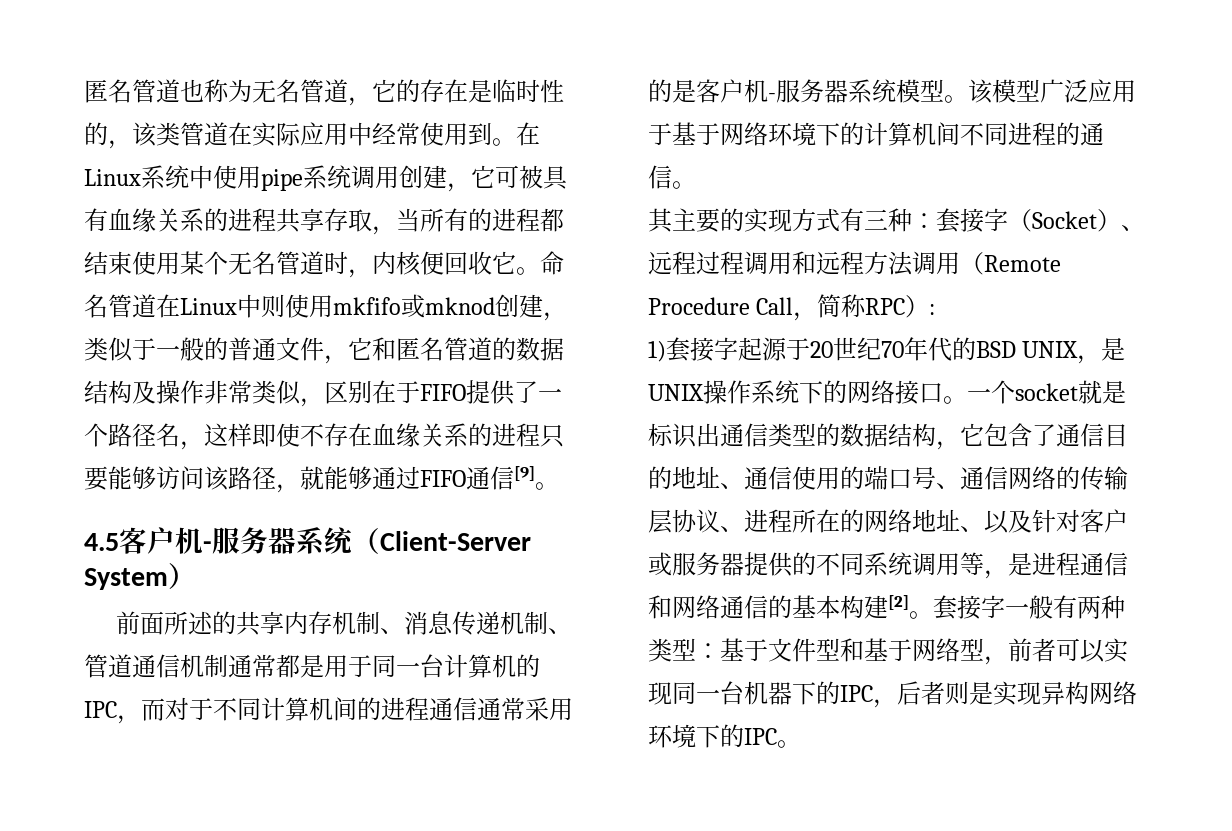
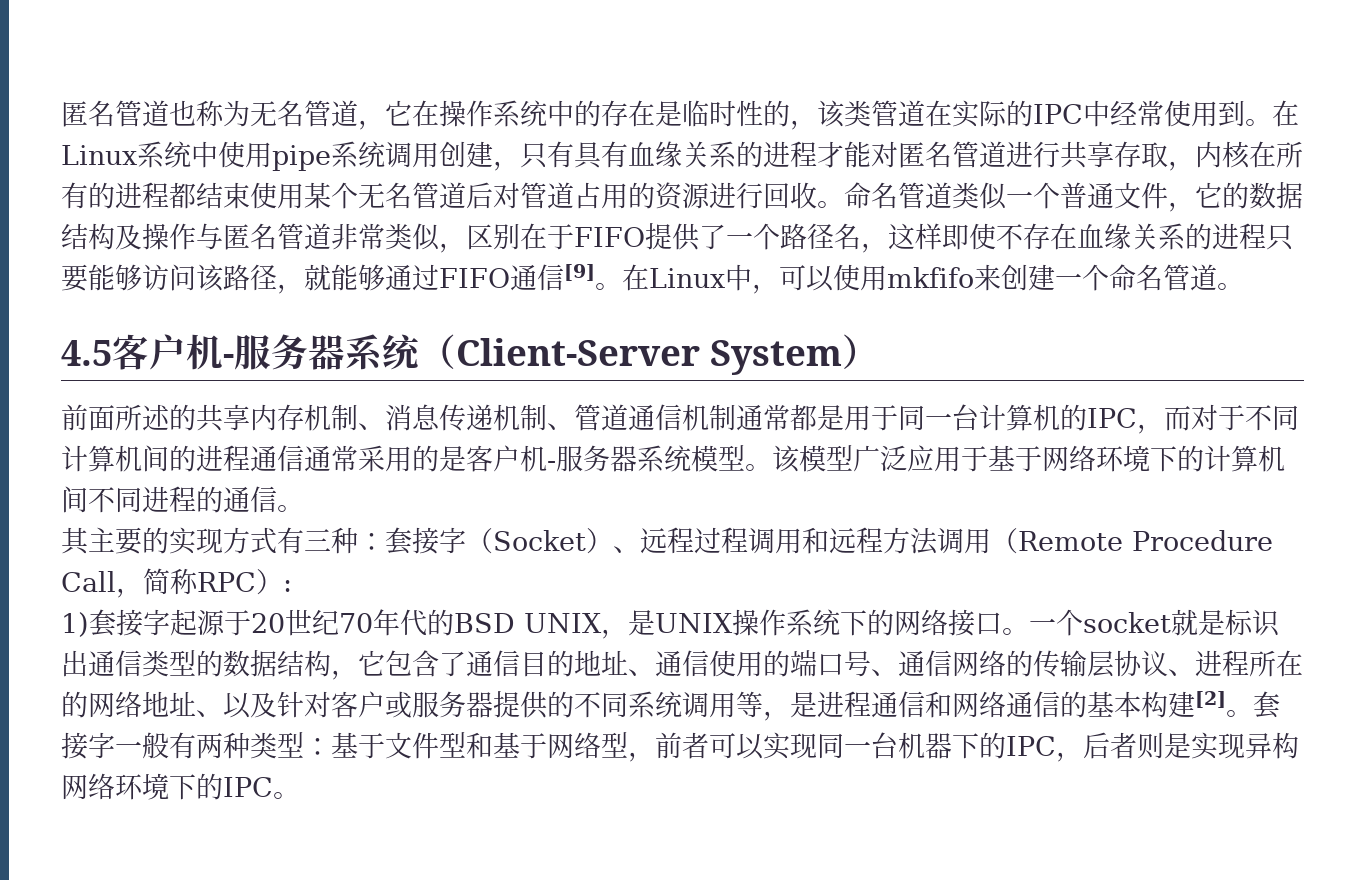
(396, 90) none -> [412,100,574,127] 在操作系统中
[300,122,348,146] 应用 -> [1006,100,1083,127] 的IPC
[471,165,543,189] 它可被 -> [520,141,574,169] 只有
(276, 220) none -> [817,141,1060,168] 才能对匿名管道进行
[396,208,420,232] 当 -> [1195,141,1276,169] 内核在
[324,251,564,278] [84,294,567,321] [84,337,228,362] 时，内核便回收它。命名管道在Linux中则使用mkfifo或mknod创建，类似于一般的 -> [466,182,1060,210] 后对管道占用的资源进行回收。命名管道类似一个
[372,337,492,361] 和匿名管道 -> (1222, 195) none
(204, 392) none -> [196,223,331,250] 与匿名管道
(559, 486) none -> [622,264,1244,294] 在Linux中，可以使用mkfifo来创建一个命名管道。

